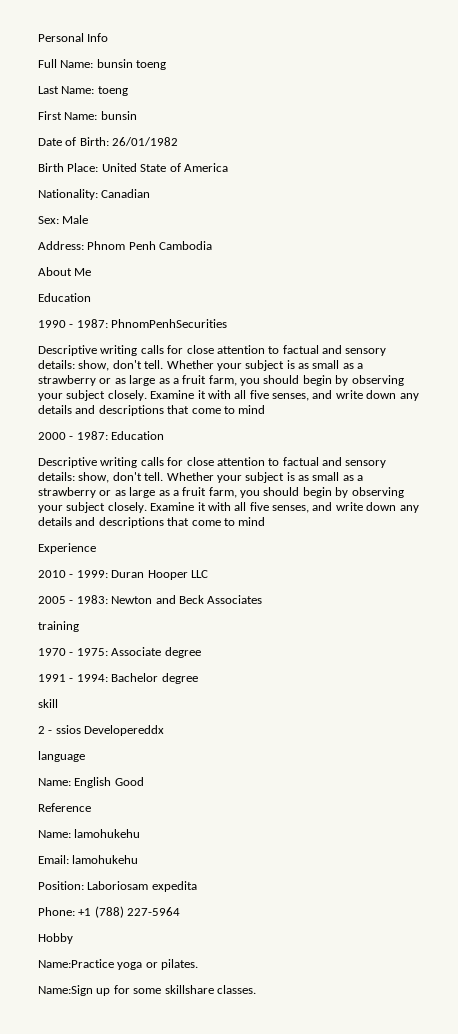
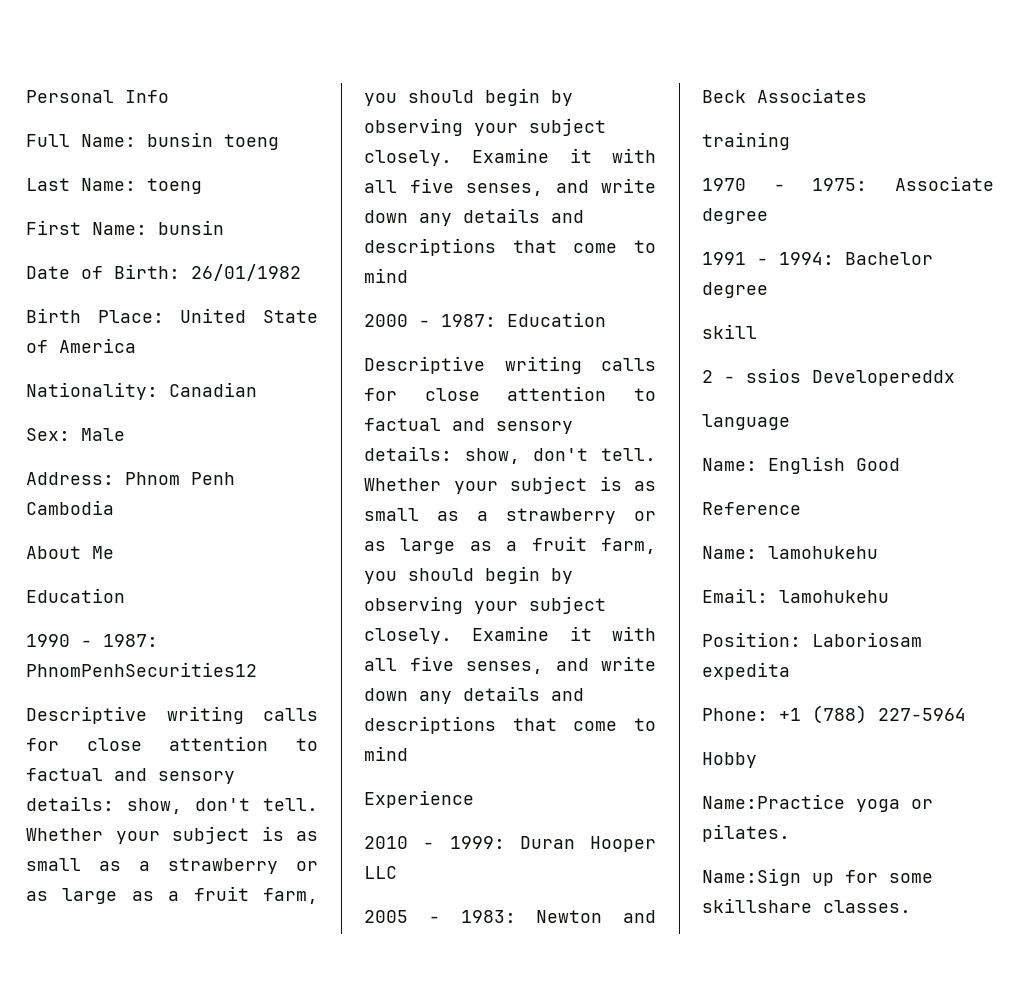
[111,319,228,328] PhnomPenhSecurities -> [26,662,257,677] PhnomPenhSecurities12

